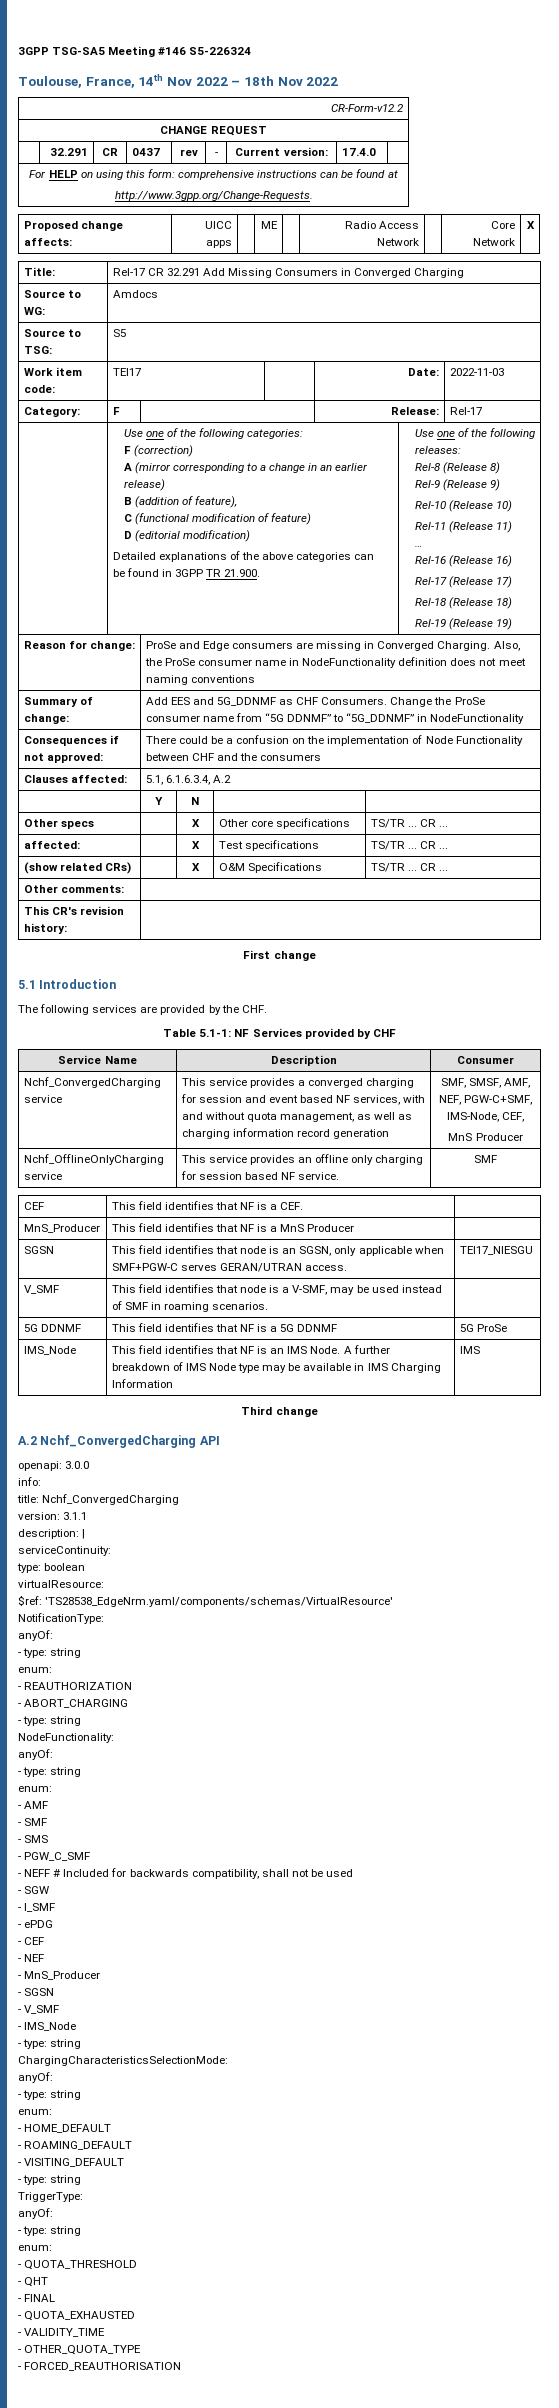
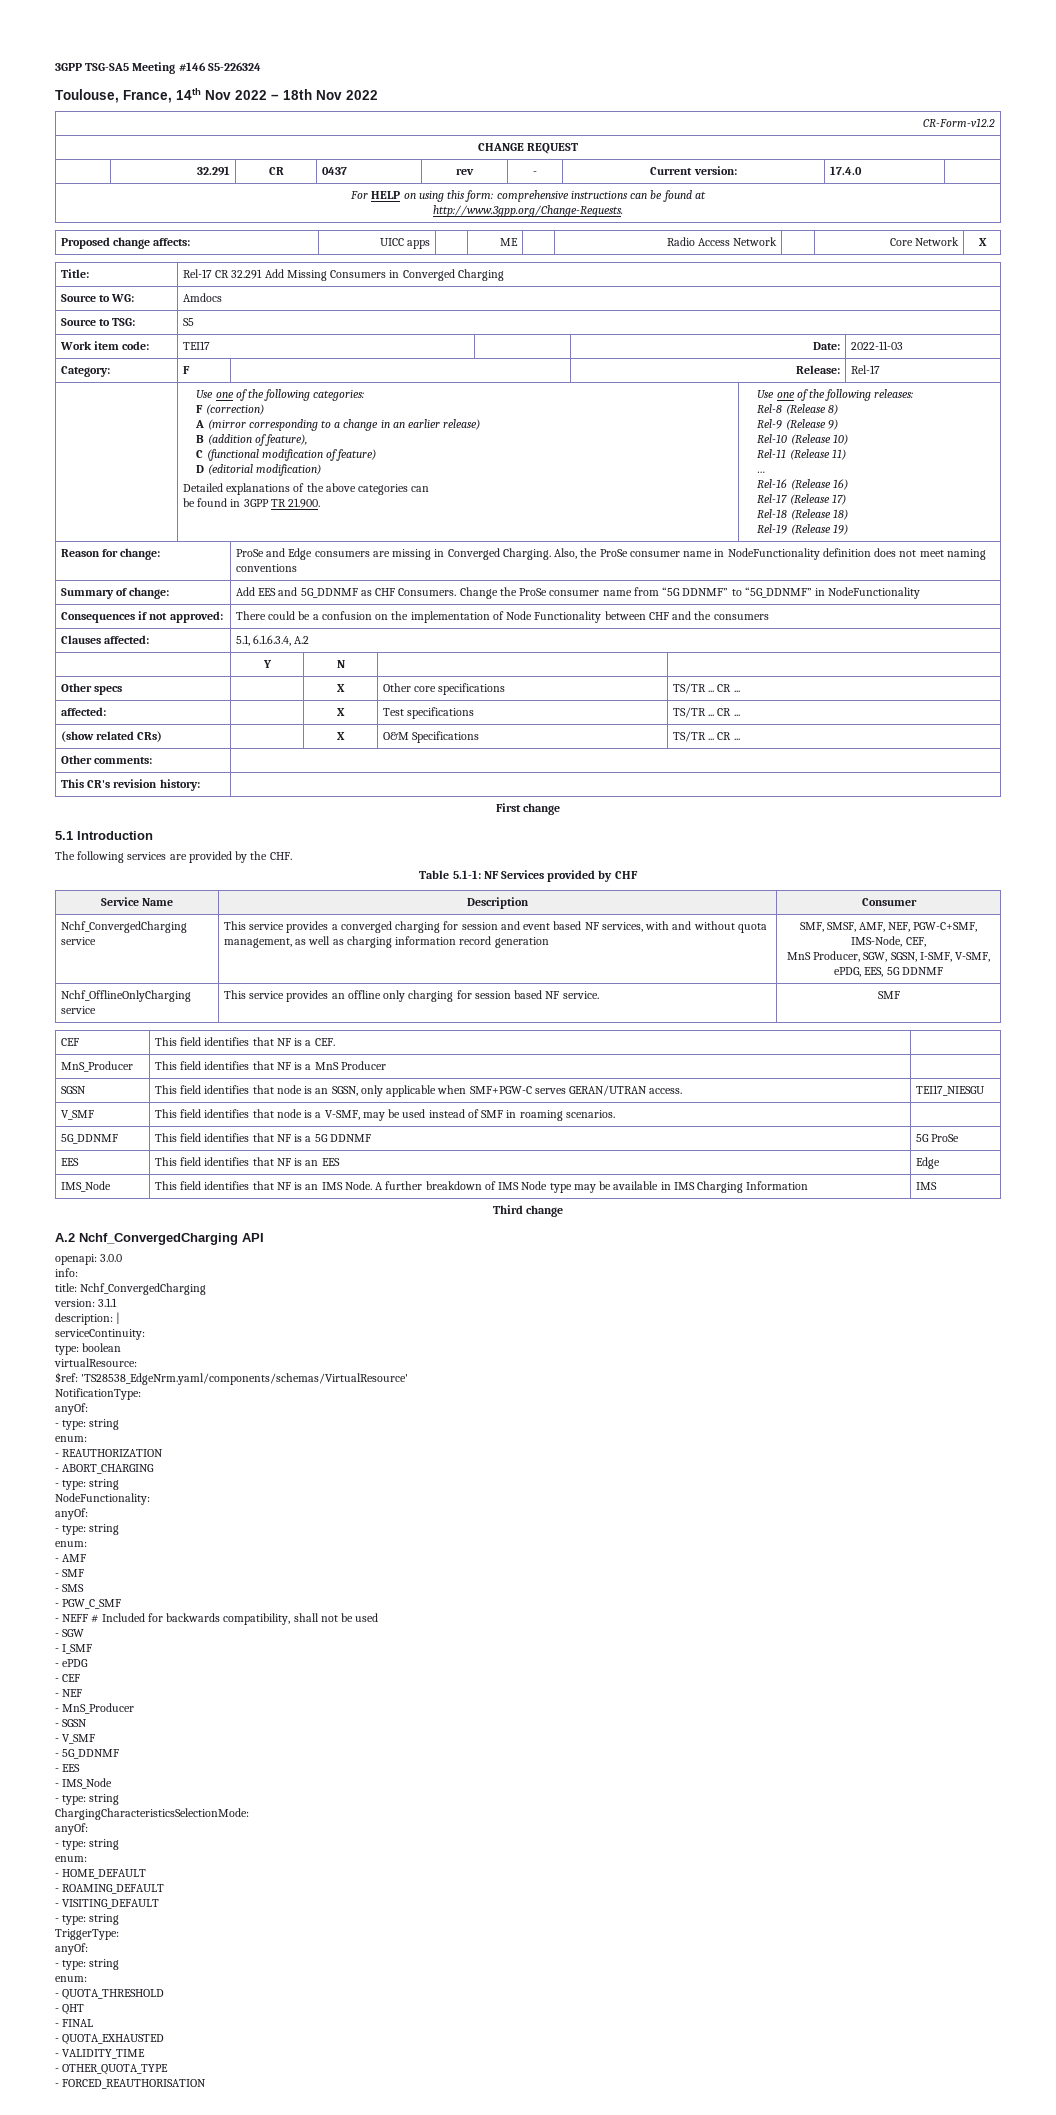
[475,1133,523,1141] Producer -> [813,951,991,962] [834,967,943,977] Producer, SGW, SGSN, I-SMF, V-SMF, ePDG, EES, 5G DDNMF
[23,1324,81,1332] 5G DDNMF -> [60,1134,118,1144] 5G_DDNMF
(507, 1328) none -> [60,1158,79,1166] [154,1157,340,1166] [915,1157,940,1169] // EES | This field identifies that NF is an EES | Edge
(60, 2009) none -> [55,1749,120,1759] [55,1764,81,1772] // - 5G_DDNMF // - EES

